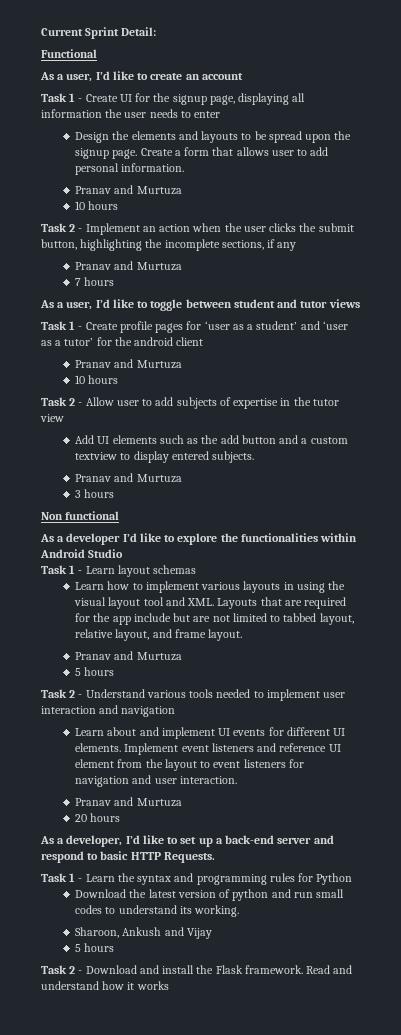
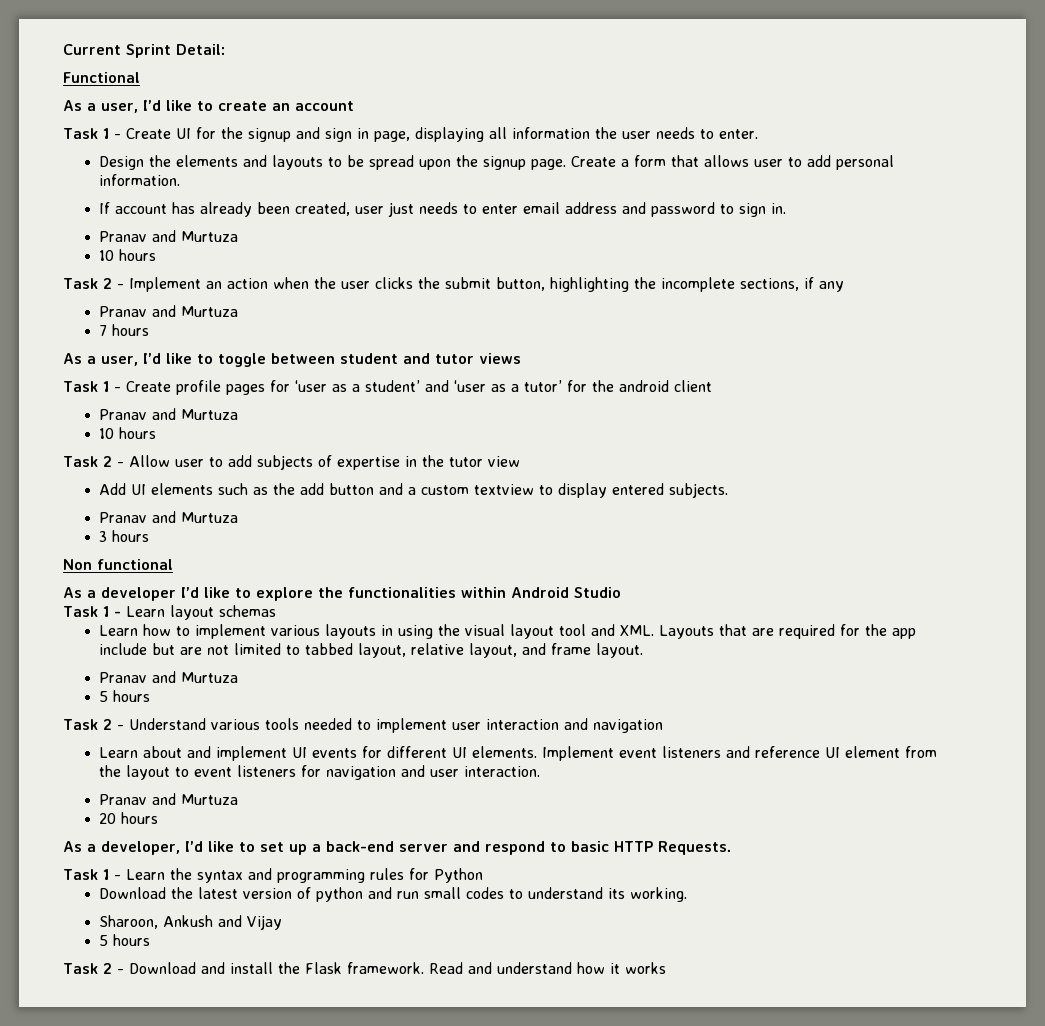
(207, 99) none -> [295,127,369,142] and sign in
[194,111,221,118] enter -> [718,129,758,139] enter.
(185, 167) none -> [99,202,787,217] // If account has already been created, user just needs to enter email address and password to sign in.

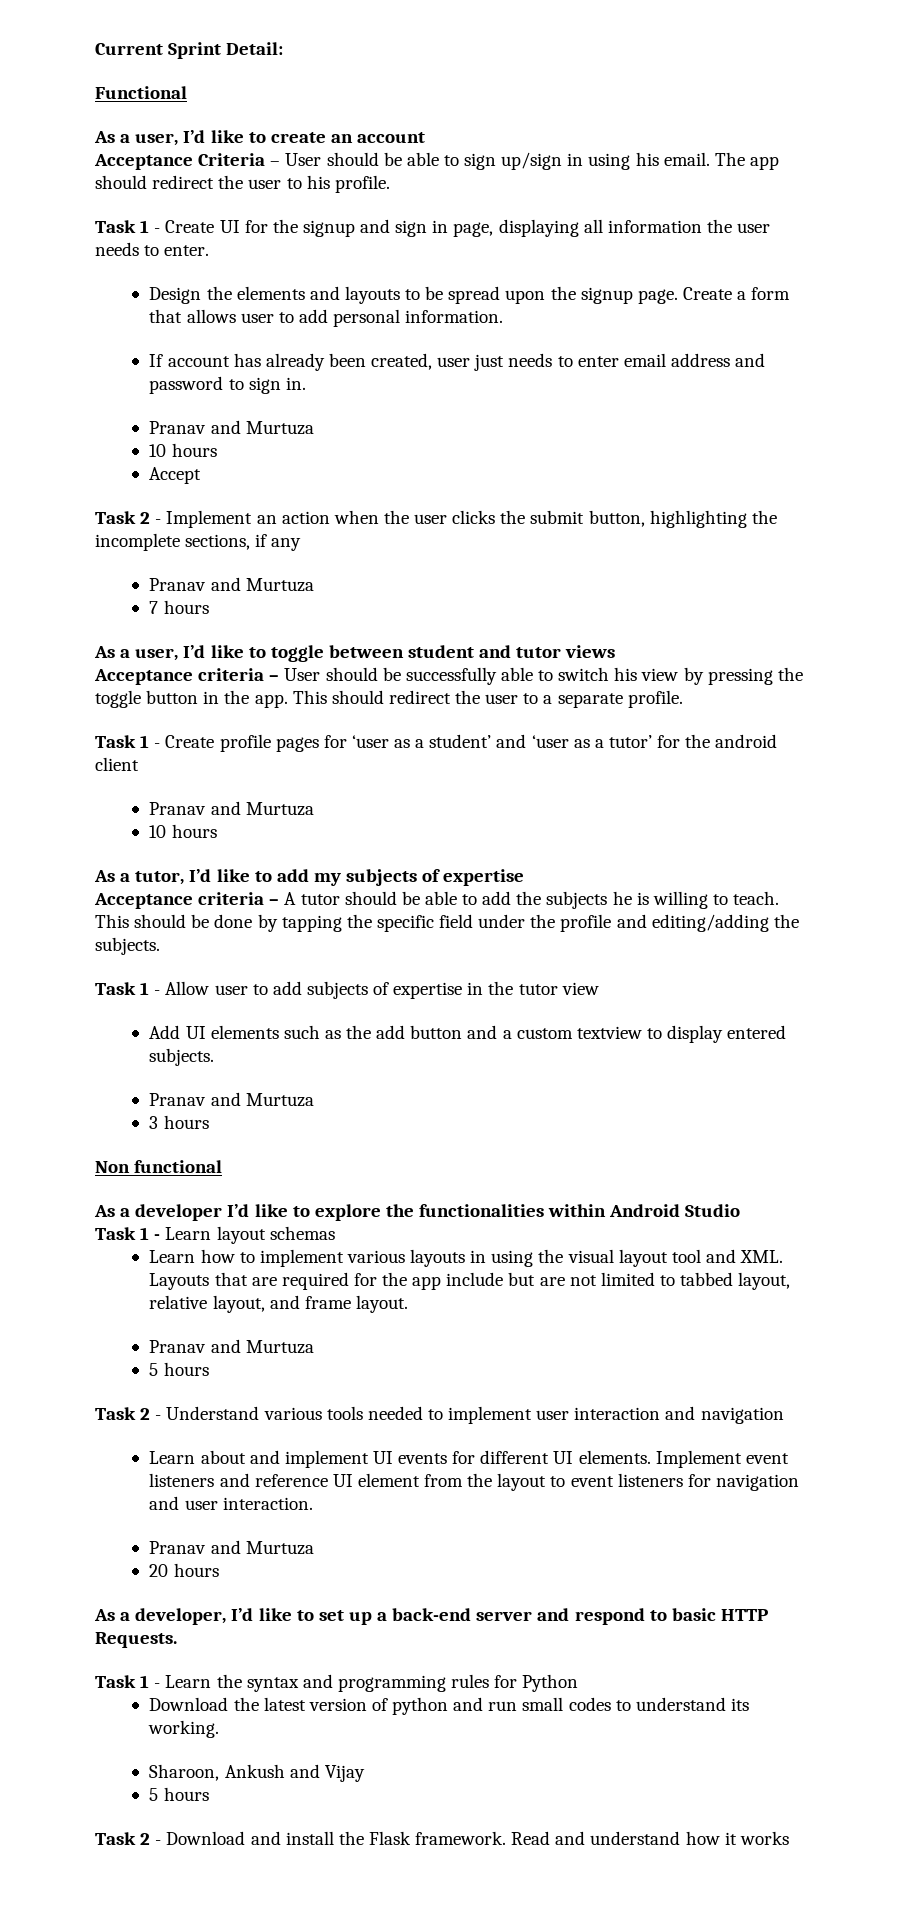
(354, 106) none -> [94,152,779,170] [95,175,390,193] // Acceptance Criteria – User should be able to sign up/sign in using his email. The app should redirect the user to his profile.
(157, 255) none -> [149,467,202,484] // Accept
(521, 358) none -> [94,667,803,685] [95,690,683,708] // Acceptance criteria – User should be successfully able to switch his view by pressing the toggle button in the app. This should redirect the user to a separate profile.
[63,456,112,467] // Task 2 -> [94,869,525,886] [94,891,780,909] [95,914,799,932] [95,937,160,955] [95,982,150,995] // As a tutor, I’d like to add my subjects of expertise // Acceptance criteria – A tutor should be able to add the subjects he is willing to teach. This should be done by tapping the specific field under the profile and editing/adding the subjects. // Task 1

